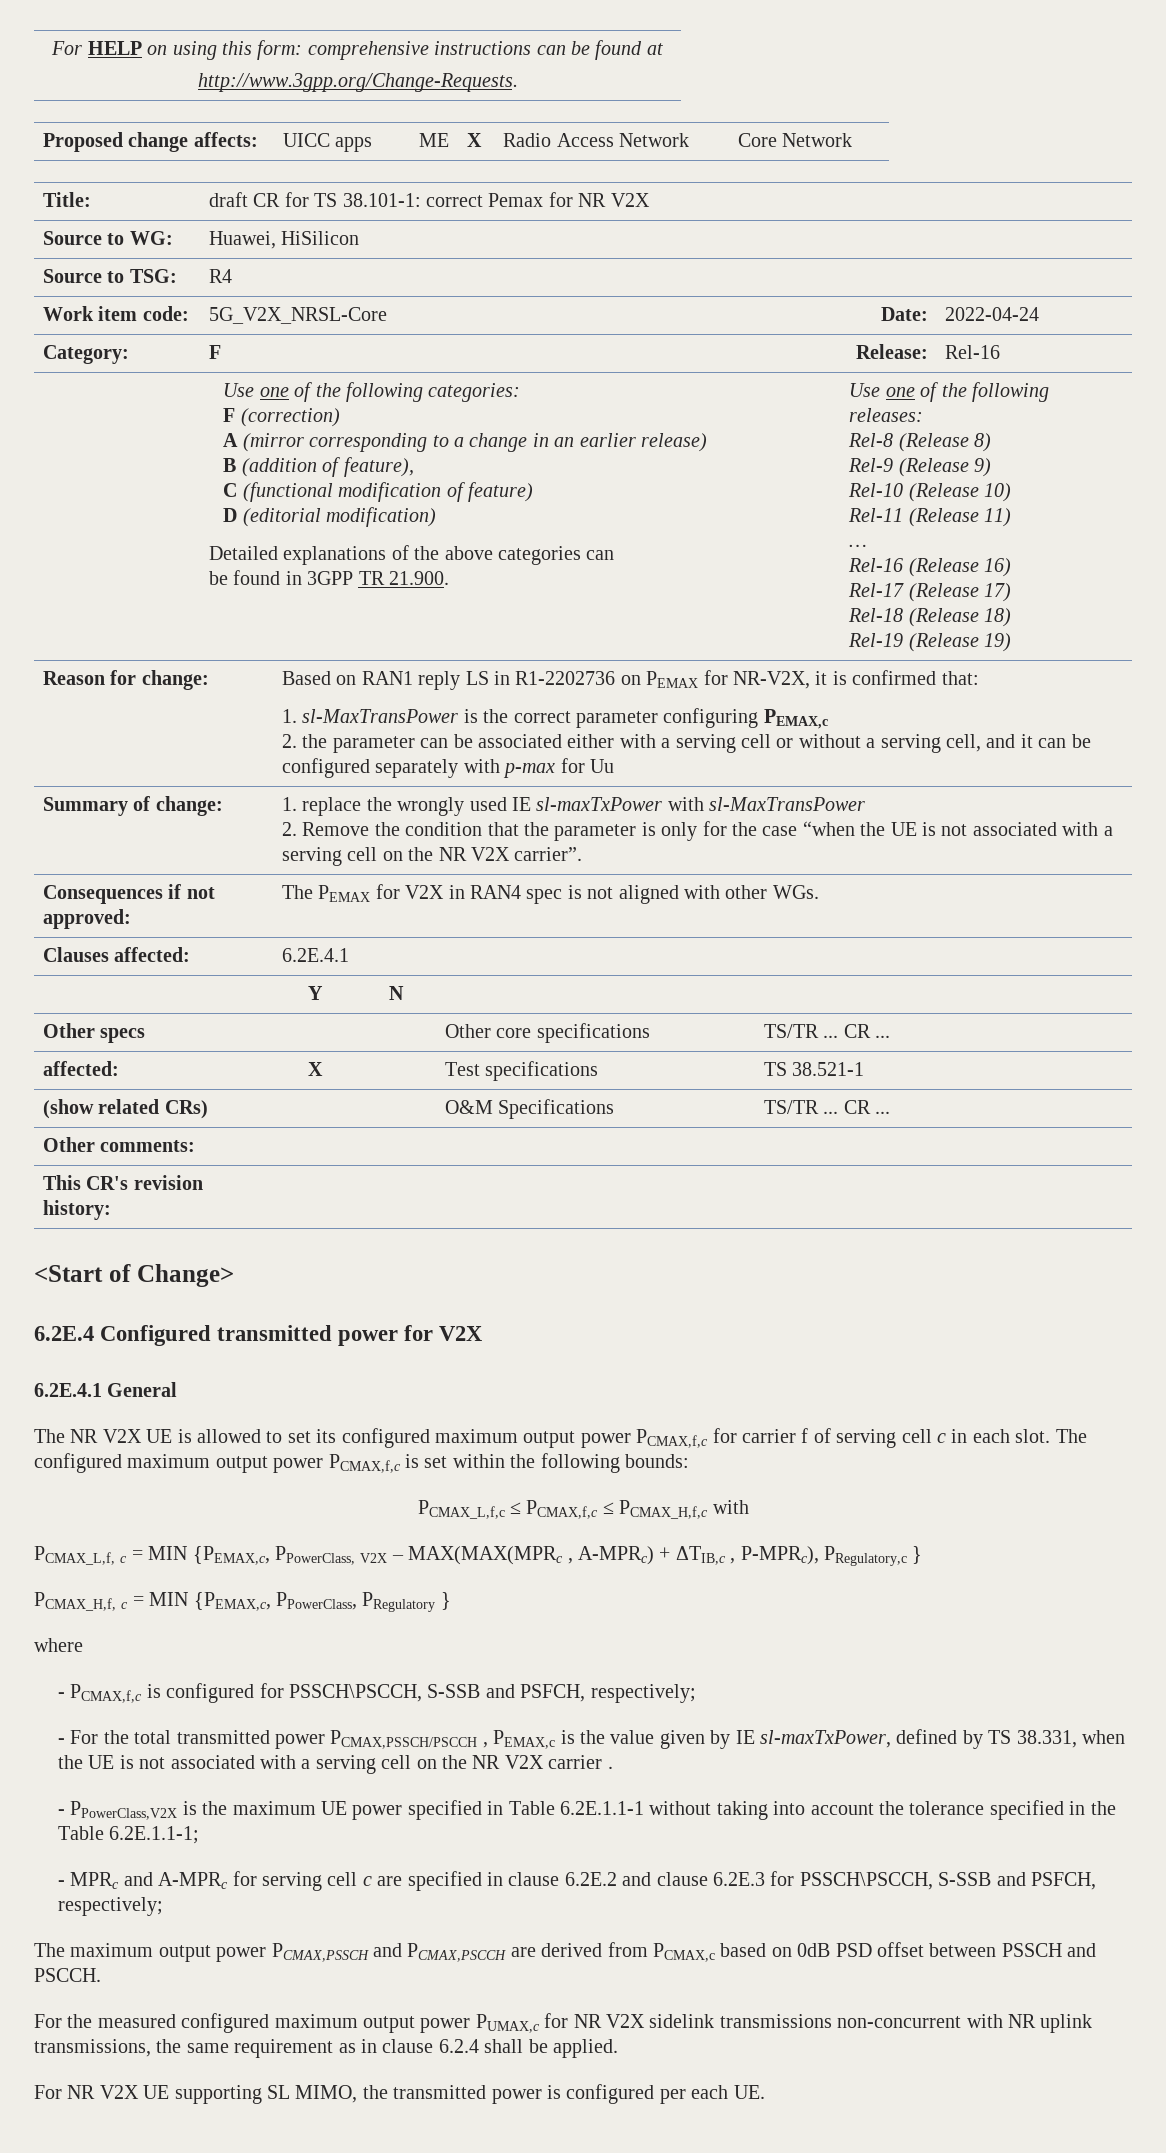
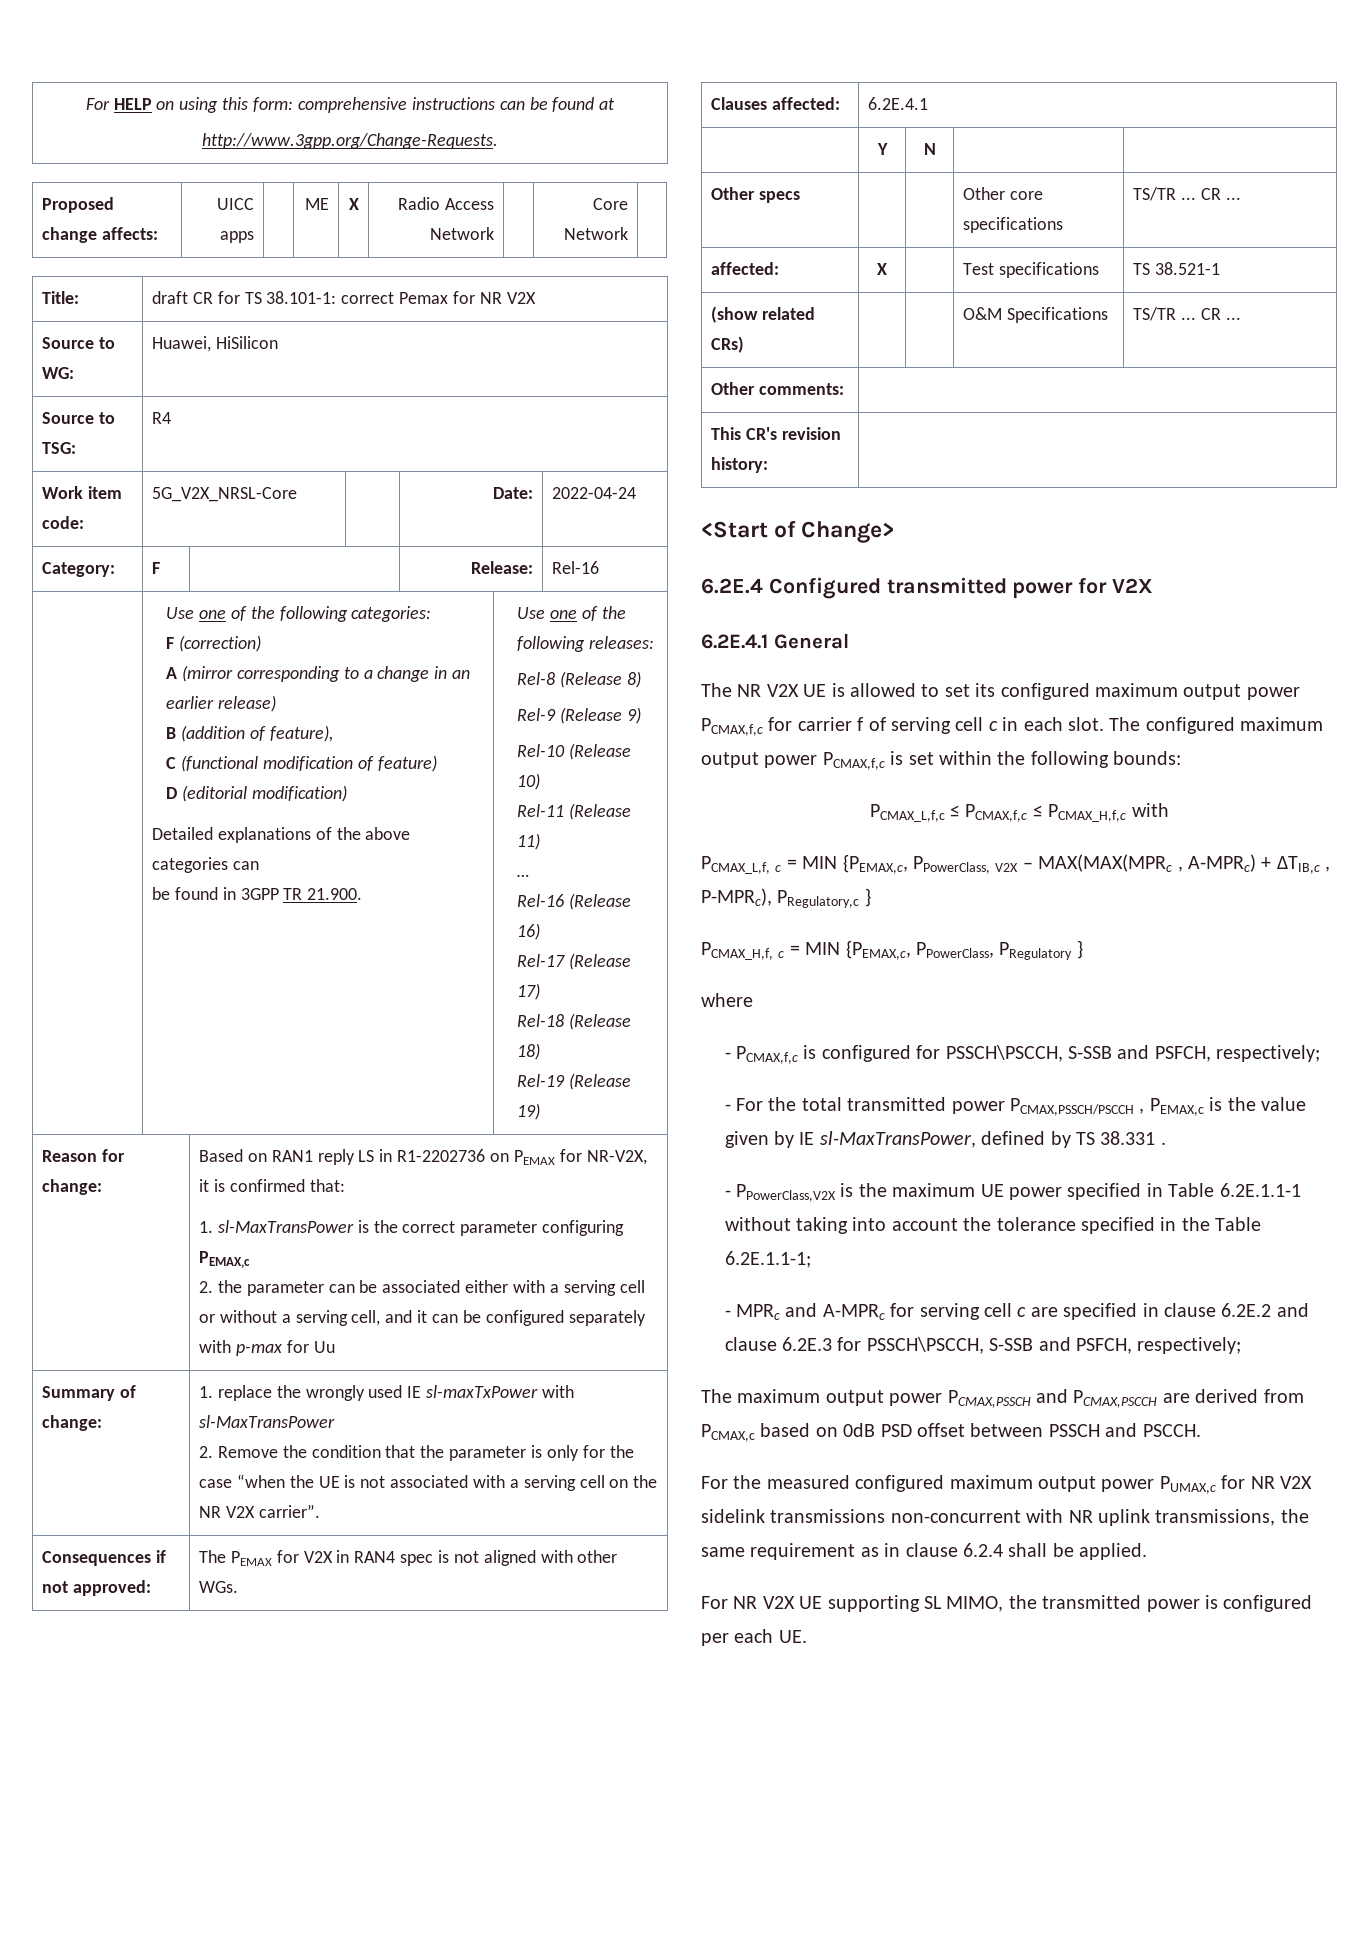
[760,1730,892,1748] sl-maxTxPower, -> [819,1131,976,1148] sl-MaxTransPower,
[1016,1730,1126,1748] [58,1755,603,1774] 38.331, when the UE is not associated with a serving cell on the NR V2X carrier -> [1100,1131,1156,1145] 38.331

